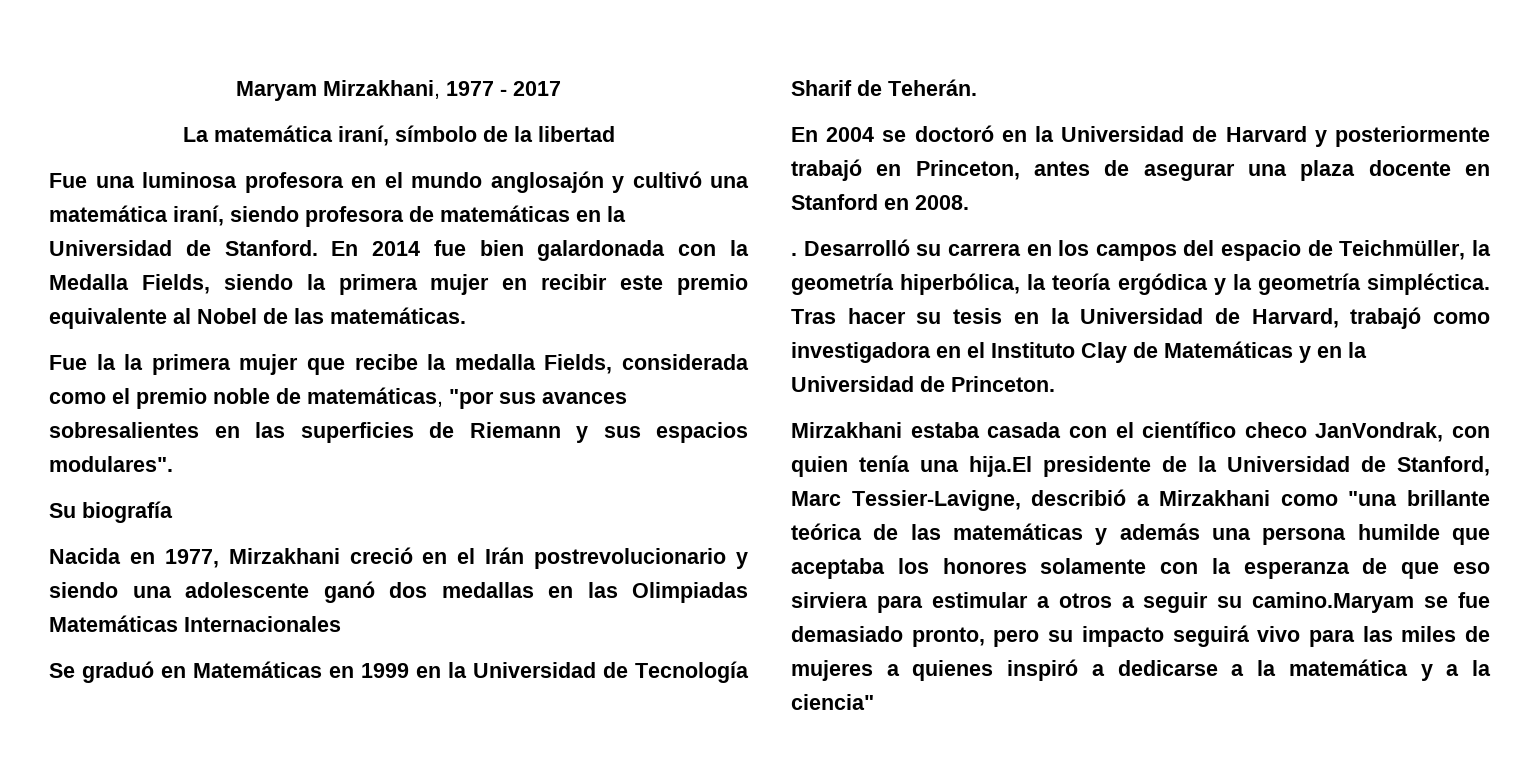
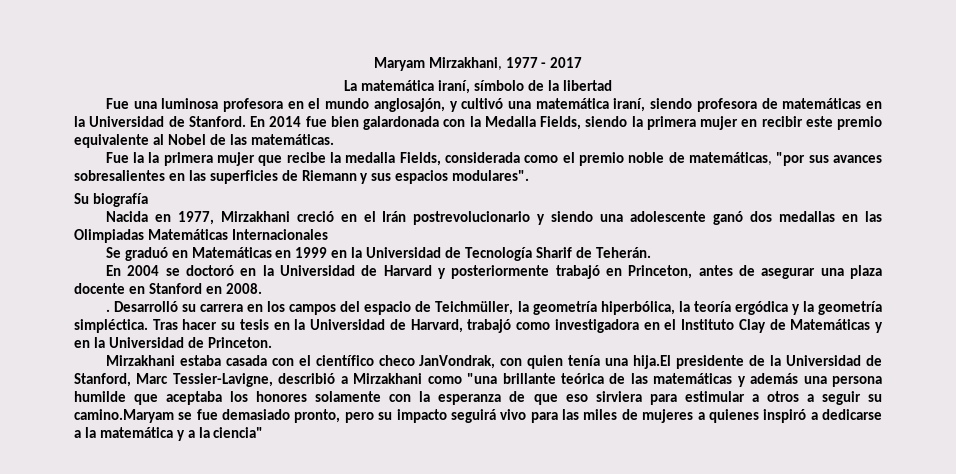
[490,171,604,193] anglosajón -> [373,98,445,112] anglosajón,

